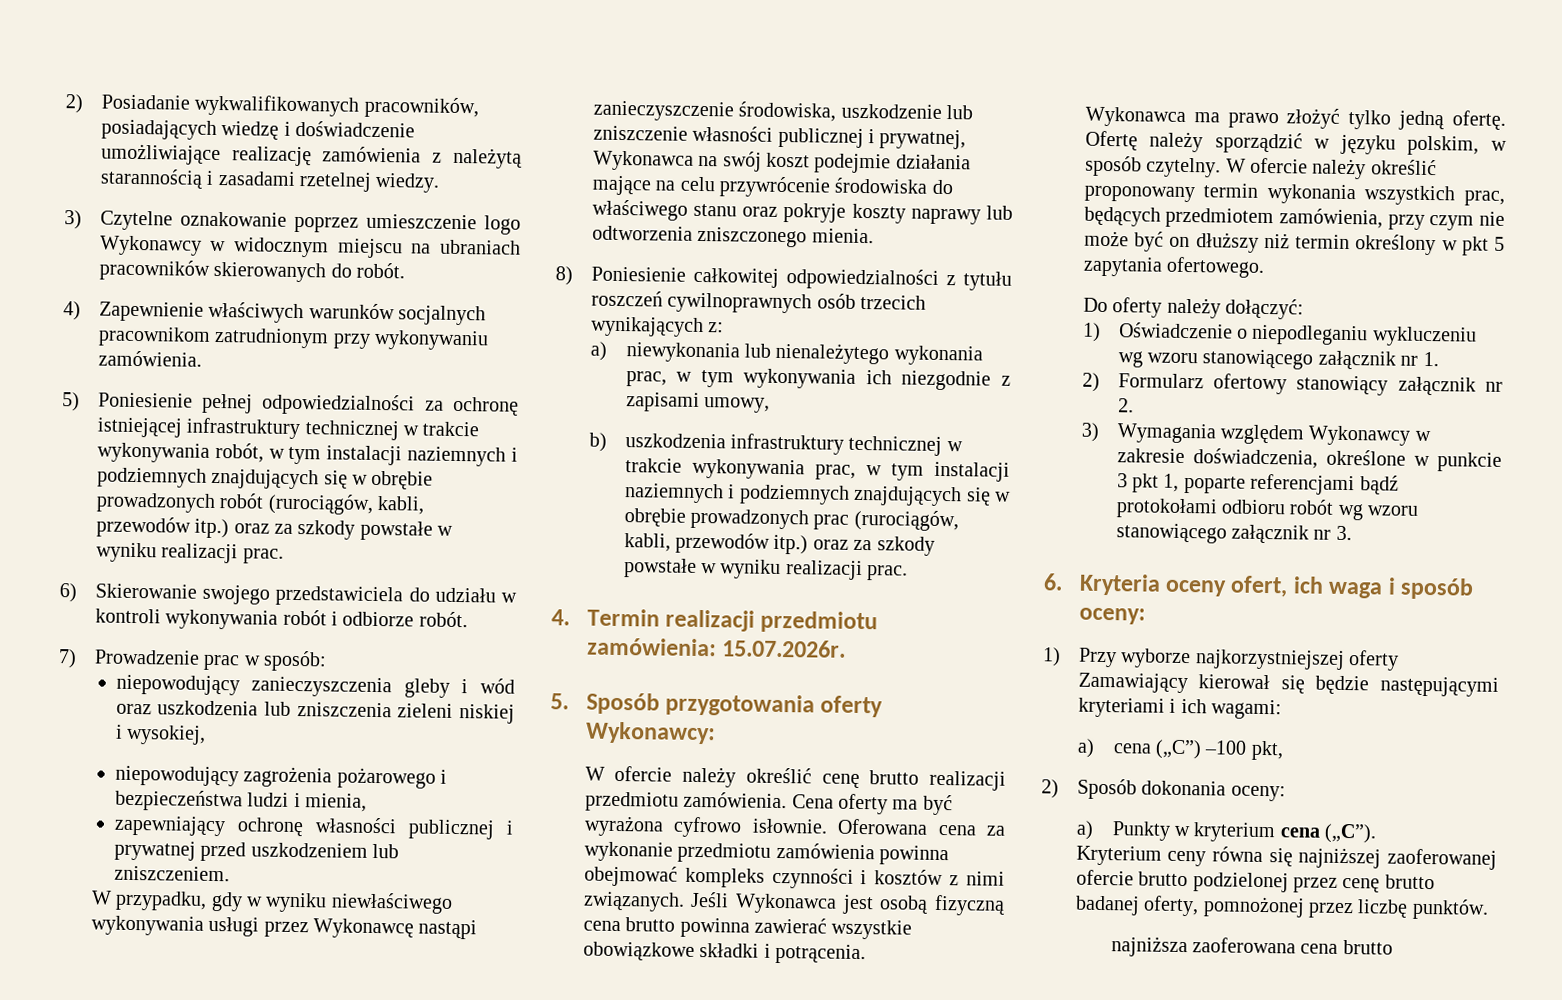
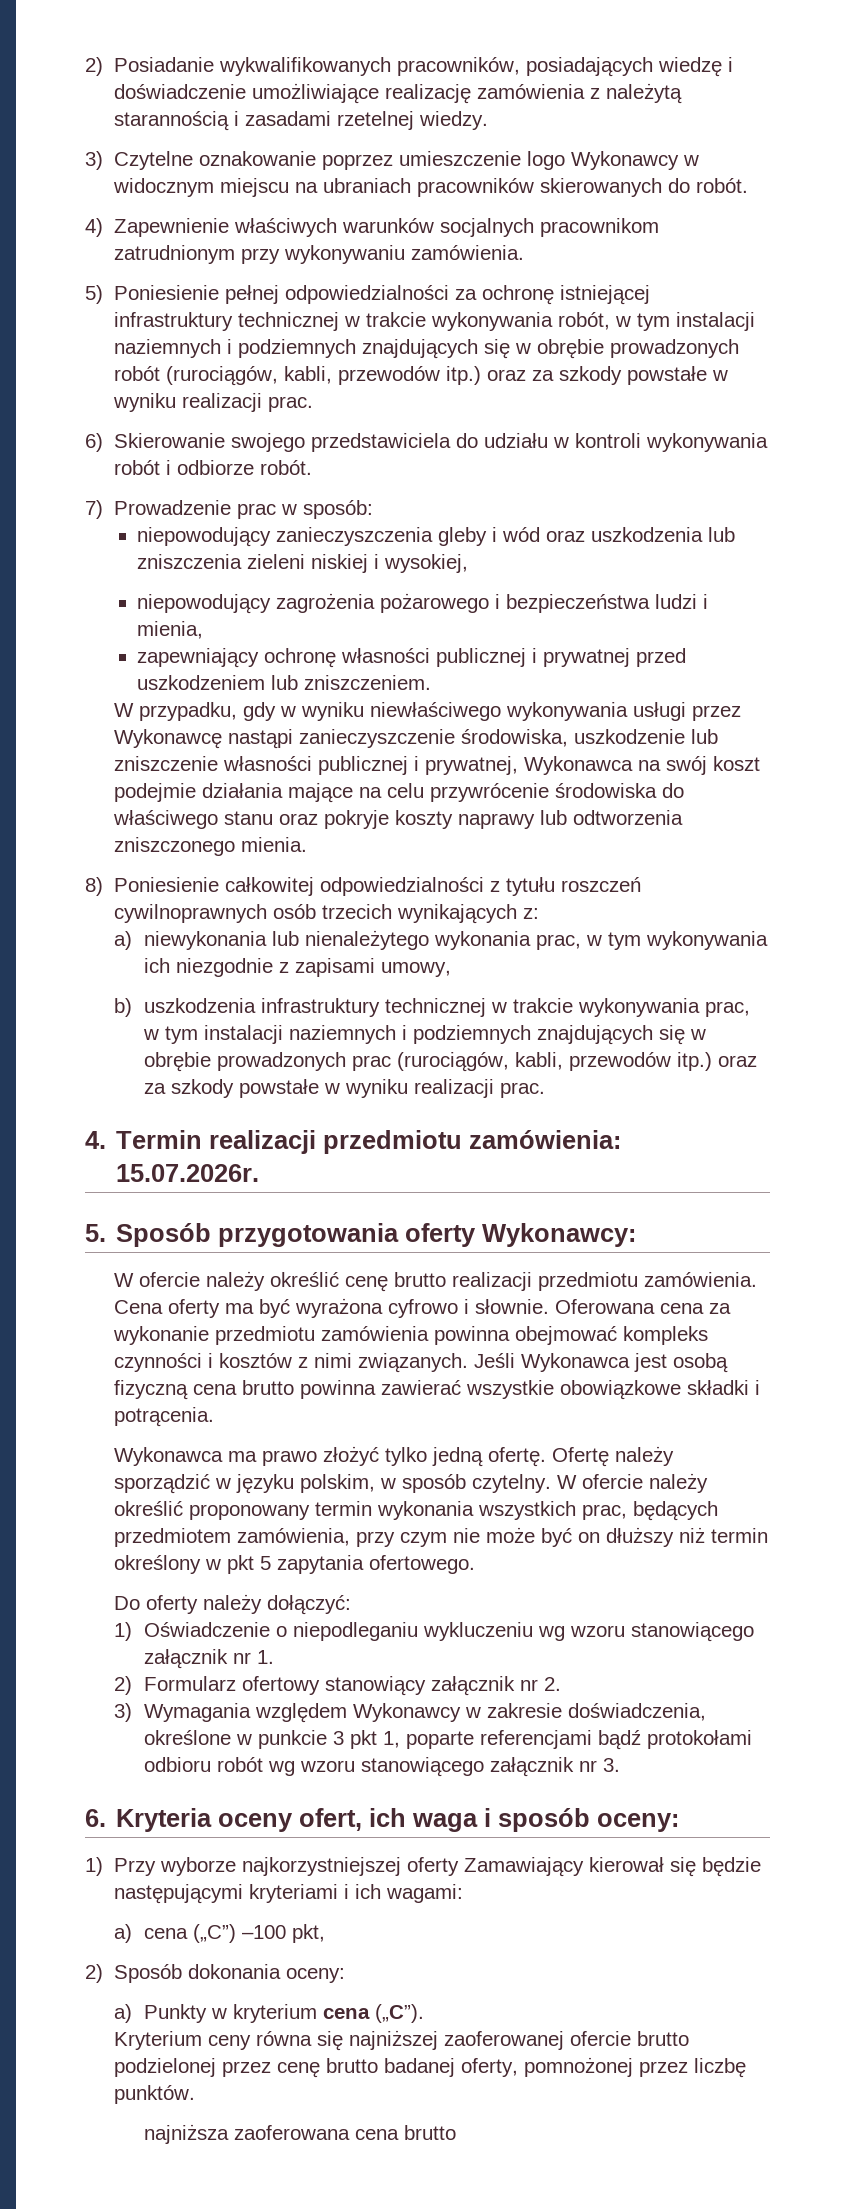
[751,818,828,834] isłownie. -> [464,1299,550,1314] i słownie.

